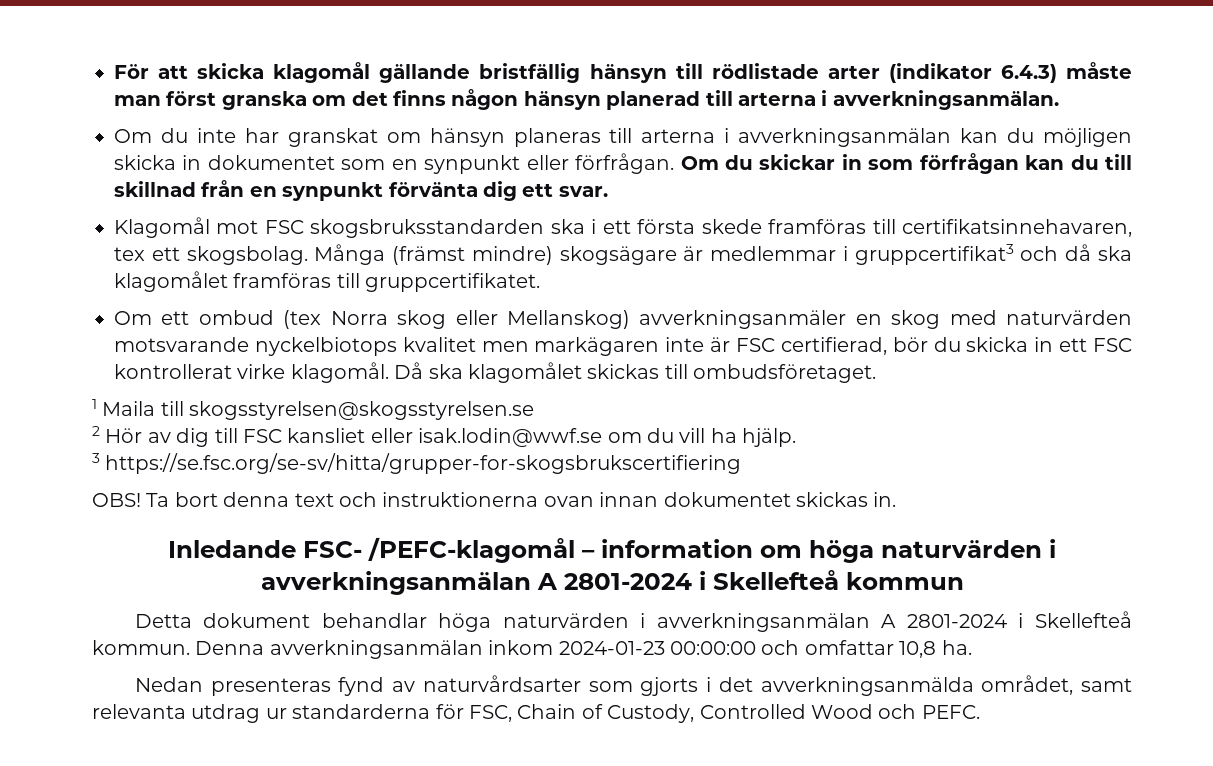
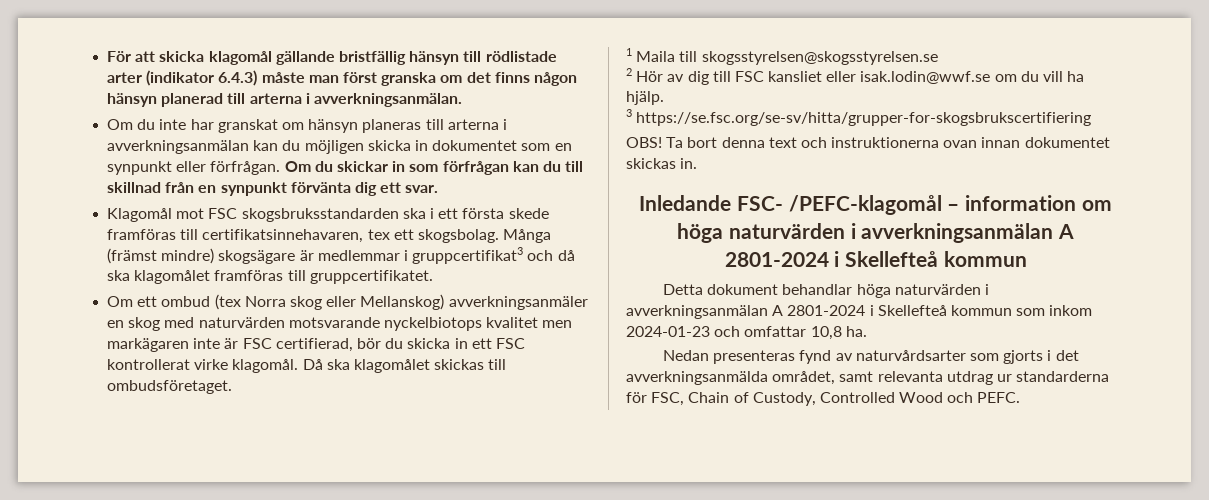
[92,640,483,659] kommun. Denna avverkningsanmälan -> [950,305,1046,316] kommun som
[669,641,756,655] 00:00:00 -> (710, 331) none

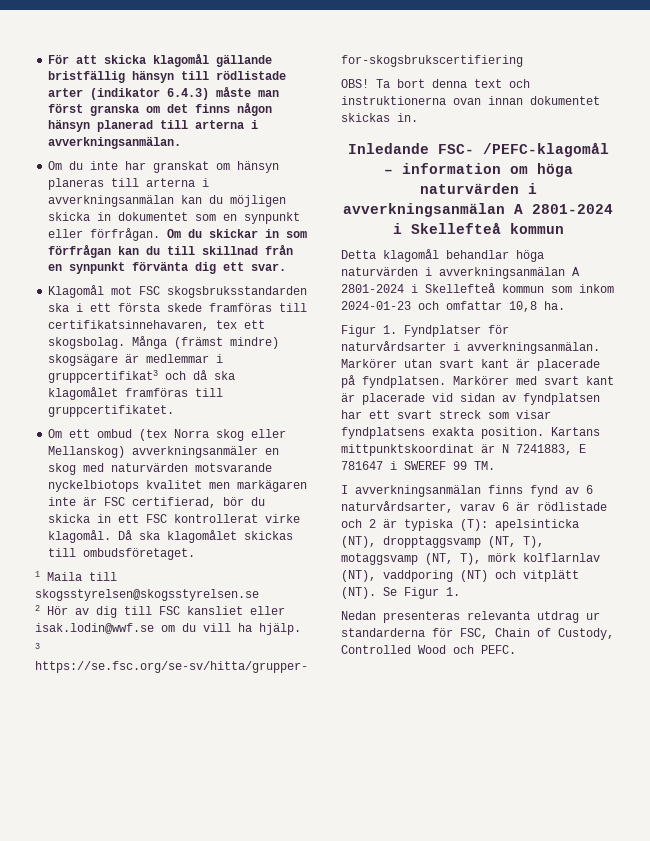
[707,284,779,295] dokument -> [383,249,439,262] klagomål
[663,350,1079,364] [626,371,874,385] Nedan presenteras fynd av naturvårdsarter som gjorts i det avverkningsanmälda området, samt -> [341,325,509,337] [341,341,600,354] [341,359,600,371] [341,375,614,388] [341,393,600,405] [341,410,551,419] [341,427,600,439] [341,444,586,456] [341,461,495,470] [341,485,593,497] [341,501,607,513] [341,519,579,531] [341,536,544,548] [341,553,600,565] [341,570,579,582] [341,587,460,599] [341,611,460,623] Figur 1. Fyndplatser för naturvårdsarter i avverkningsanmälan. Markörer utan svart kant är placerade på fyndplatsen. Markörer med svart kant är placerade vid sidan av fyndplatsen har ett svart streck som visar fyndplatsens exakta position. Kartans mittpunktskoordinat är N 7241883, E 781647 i SWEREF 99 TM. // I avverkningsanmälan finns fynd av 6 naturvårdsarter, varav 6 är rödlistade och 2 är typiska (T): apelsinticka (NT), dropptaggsvamp (NT, T), motaggsvamp (NT, T), mörk kolflarnlav (NT), vaddporing (NT) och vitplätt (NT). Se Figur 1. // Nedan presenteras

